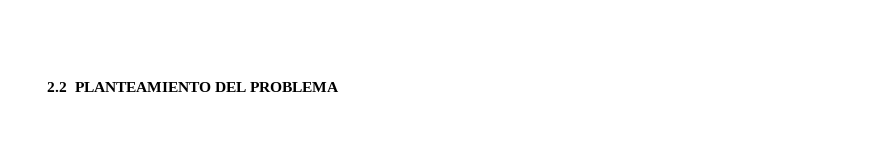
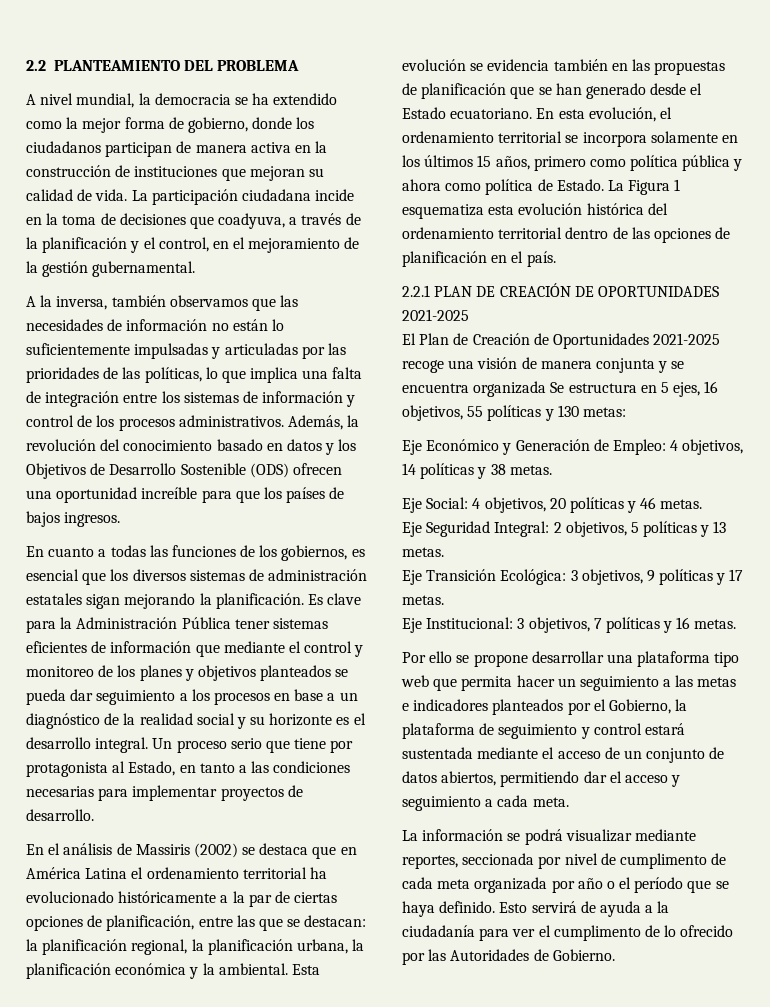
(340, 87) none -> [26,93,338,108] [26,117,315,133] [26,141,328,157] [26,165,324,181] [26,189,355,205] [26,213,361,229] [26,237,360,253] [26,261,196,277] [26,295,299,311] [26,319,284,331] [26,343,346,359] [26,367,363,383] [26,391,356,407] [26,415,360,431] [26,439,357,455] [26,463,342,479] [26,487,345,503] [26,511,121,527] [26,545,365,561] [26,569,368,585] [26,593,362,609] [26,617,328,633] [26,641,364,657] [26,665,349,681] [26,689,358,705] [26,713,366,729] [26,737,354,753] [26,761,351,777] [26,785,303,801] [26,809,94,821] [26,843,357,859] [26,867,327,879] [26,891,338,907] [26,915,367,931] [26,939,365,955] [26,963,320,979] [402,59,726,75] [402,83,703,99] [402,107,672,122] [402,131,738,147] [402,155,743,171] [402,179,681,195] [402,203,668,219] [402,227,731,243] [402,251,556,267] [402,283,719,297] [402,309,469,321] [402,333,721,349] [402,357,685,373] [402,381,719,397] [402,405,626,421] [402,439,744,455] [402,463,552,479] [402,497,703,513] [402,521,727,537] [402,547,444,557] [402,569,744,585] [402,595,444,605] [402,617,737,633] [402,651,740,667] [401,675,737,691] [402,699,688,715] [402,723,685,739] [402,747,725,763] [402,771,681,787] [402,795,569,811] [402,829,696,845] [402,853,727,869] [402,877,729,893] [402,901,670,917] [402,925,734,941] [402,949,615,965] // A nivel mundial, la democracia se ha extendido como la mejor forma de gobierno, donde los ciudadanos participan de manera activa en la construcción de instituciones que mejoran su calidad de vida. La participación ciudadana incide en la toma de decisiones que coadyuva, a través de la planificación y el control, en el mejoramiento de la gestión gubernamental. // A la inversa, también observamos que las necesidades de información no están lo suficientemente impulsadas y articuladas por las prioridades de las políticas, lo que implica una falta de integración entre los sistemas de información y control de los procesos administrativos. Además, la revolución del conocimiento basado en datos y los Objetivos de Desarrollo Sostenible (ODS) ofrecen una oportunidad increíble para que los países de bajos ingresos. // En cuanto a todas las funciones de los gobiernos, es esencial que los diversos sistemas de administración estatales sigan mejorando la planificación. Es clave para la Administración Pública tener sistemas eficientes de información que mediante el control y monitoreo de los planes y objetivos planteados se pueda dar seguimiento a los procesos en base a un diagnóstico de la realidad social y su horizonte es el desarrollo integral. Un proceso serio que tiene por protagonista al Estado, en tanto a las condiciones necesarias para implementar proyectos de desarrollo. // En el análisis de Massiris (2002) se destaca que en América Latina el ordenamiento territorial ha evolucionado históricamente a la par de ciertas opciones de planificación, entre las que se destacan: la planificación regional, la planificación urbana, la planificación económica y la ambiental. Esta evolución se evidencia también en las propuestas de planificación que se han generado desde el Estado ecuatoriano. En esta evolución, el ordenamiento territorial se incorpora solamente en los últimos 15 años, primero como política pública y ahora como política de Estado. La Figura 1 esquematiza esta evolución histórica del ordenamiento territorial dentro de las opciones de planificación en el país. // 2.2.1 PLAN DE CREACIÓN DE OPORTUNIDADES 2021-2025 // El Plan de Creación de Oportunidades 2021-2025 recoge una visión de manera conjunta y se encuentra organizada Se estructura en 5 ejes, 16 objetivos, 55 políticas y 130 metas: // Eje Económico y Generación de Empleo: 4 objetivos, 14 políticas y 38 metas. // Eje Social: 4 objetivos, 20 políticas y 46 metas. // Eje Seguridad Integral: 2 objetivos, 5 políticas y 13 metas. // Eje Transición Ecológica: 3 objetivos, 9 políticas y 17 metas. // Eje Institucional: 3 objetivos, 7 políticas y 16 metas. // Por ello se propone desarrollar una plataforma tipo web que permita hacer un seguimiento a las metas e indicadores planteados por el Gobierno, la plataforma de seguimiento y control estará sustentada mediante el acceso de un conjunto de datos abiertos, permitiendo dar el acceso y seguimiento a cada meta. // La información se podrá visualizar mediante reportes, seccionada por nivel de cumplimento de cada meta organizada por año o el período que se haya definido. Esto servirá de ayuda a la ciudadanía para ver el cumplimento de lo ofrecido por las Autoridades de Gobierno.

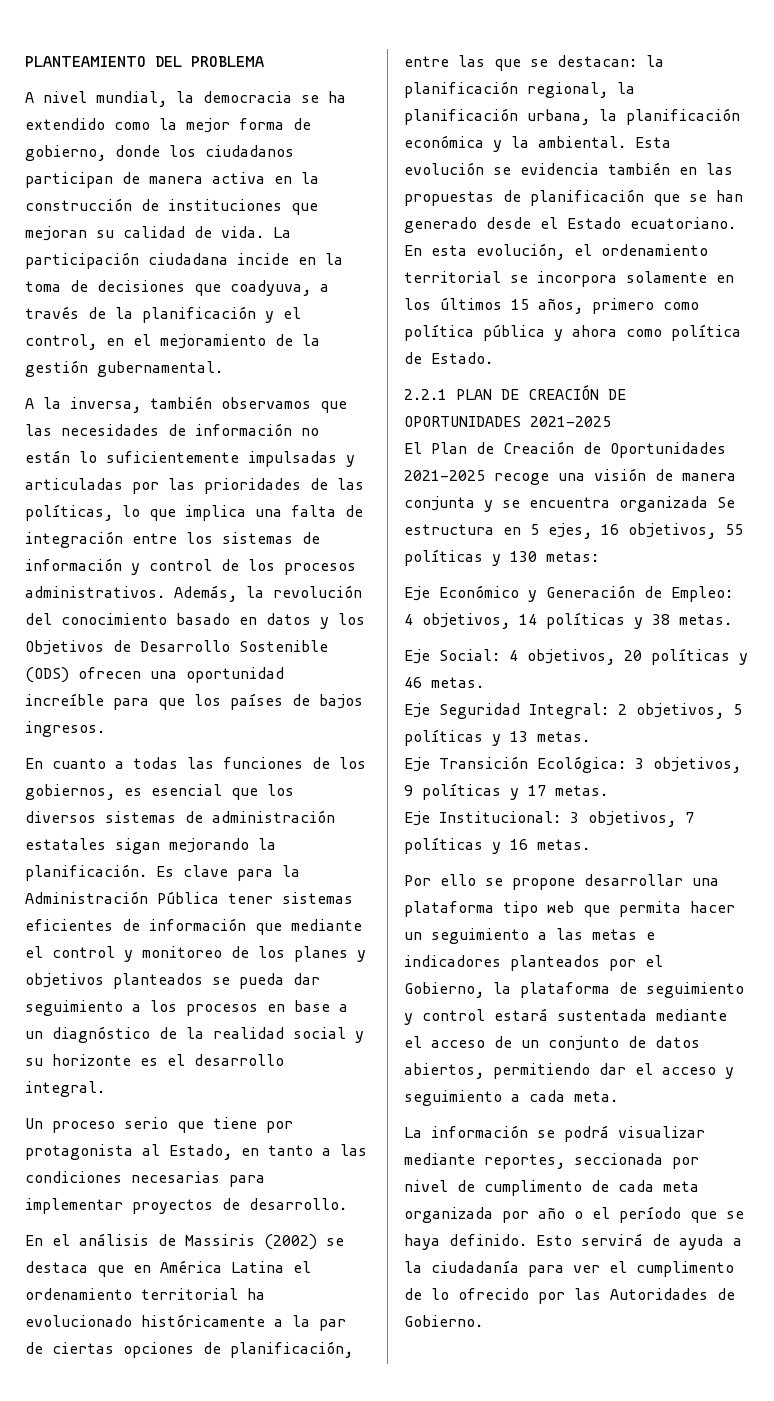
[26,60,46,71] 2.2 -> (25, 61) none
(149, 745) none -> (105, 1089) //
[607,179,681,195] [402,203,668,219] [402,227,731,243] [402,251,556,267] La Figura 1 esquematiza esta evolución histórica del ordenamiento territorial dentro de las opciones de planificación en el país. -> (493, 358) none

